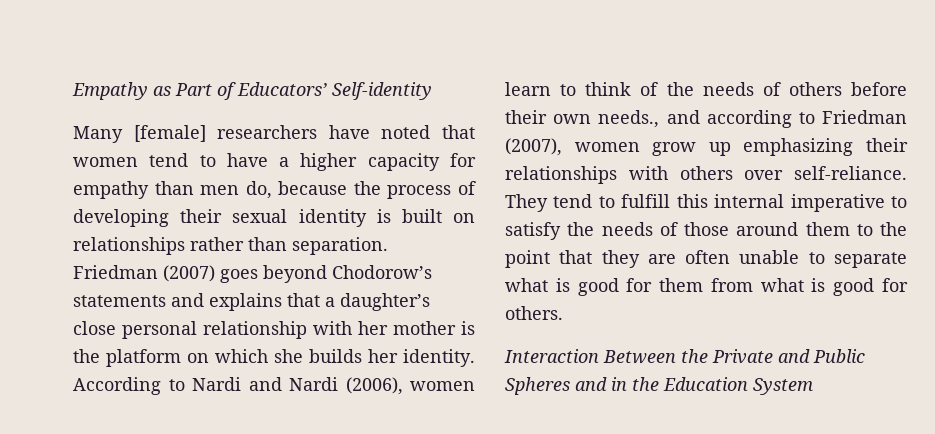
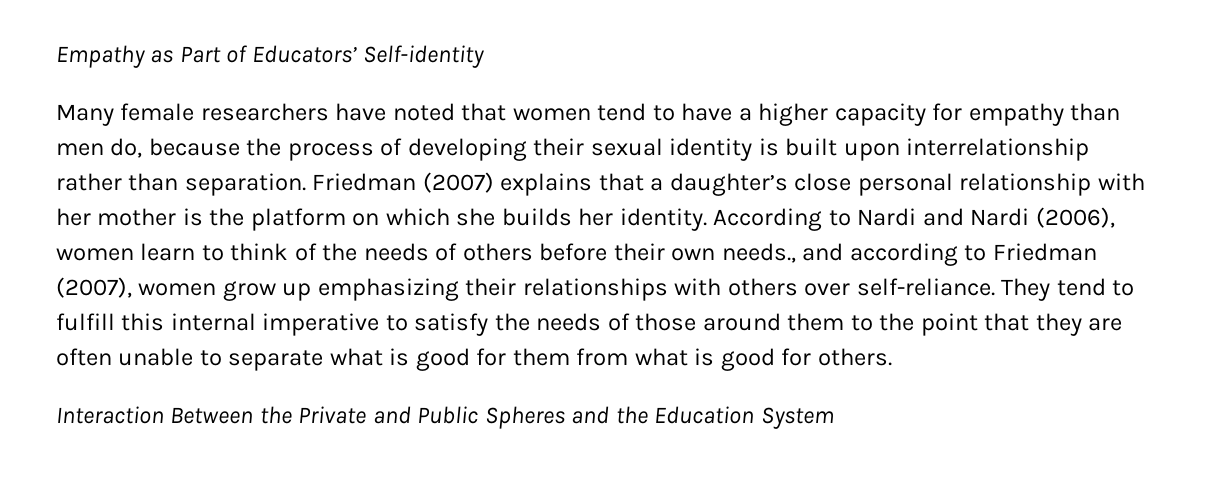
[133,125,206,142] [female] -> [120,103,195,121] female
[453,213,476,223] [73,237,185,255] on relationships -> [843,138,1090,161] upon interrelationship
[220,265,432,283] [73,293,204,307] goes beyond Chodorow’s statements and -> (494, 182) none
[611,377,627,391] in -> (610, 415) none

